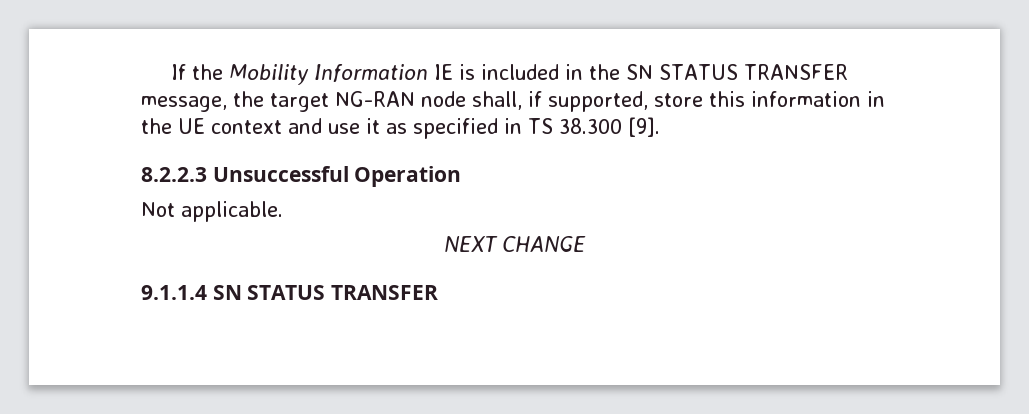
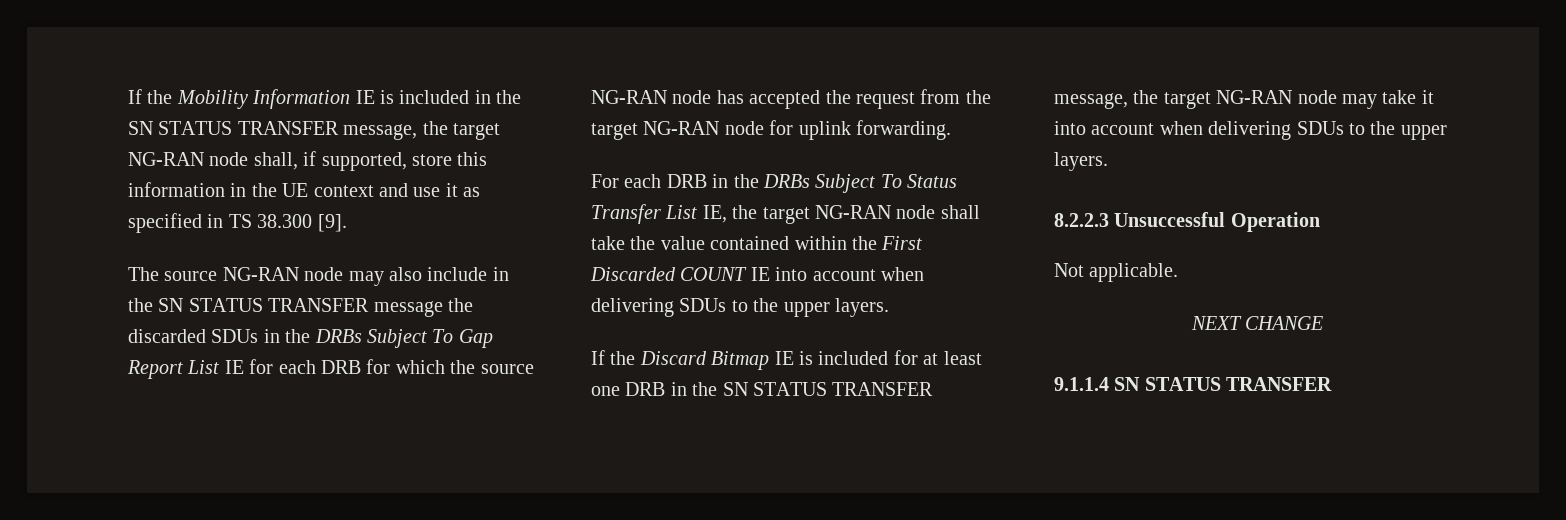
(660, 127) none -> [128,267,509,286] [128,298,473,317] [128,329,493,348] [127,359,534,379] [591,89,991,109] [591,120,951,140] [591,174,958,193] [591,204,980,224] [591,236,923,250] [590,267,924,281] [591,298,889,317] [591,350,982,370] [591,382,934,396] [1054,90,1434,109] [1054,121,1447,140] [1054,152,1108,171] // The source NG-RAN node may also include in the SN STATUS TRANSFER message the discarded SDUs in the DRBs Subject To Gap Report List IE for each DRB for which the source NG-RAN node has accepted the request from the target NG-RAN node for uplink forwarding. // For each DRB in the DRBs Subject To Status Transfer List IE, the target NG-RAN node shall take the value contained within the First Discarded COUNT IE into account when delivering SDUs to the upper layers. // If the Discard Bitmap IE is included for at least one DRB in the SN STATUS TRANSFER message, the target NG-RAN node may take it into account when delivering SDUs to the upper layers.

